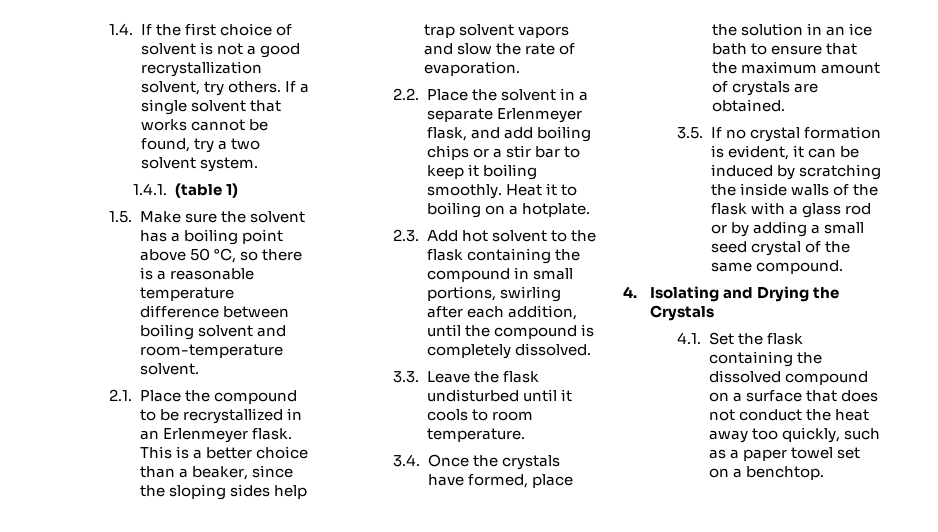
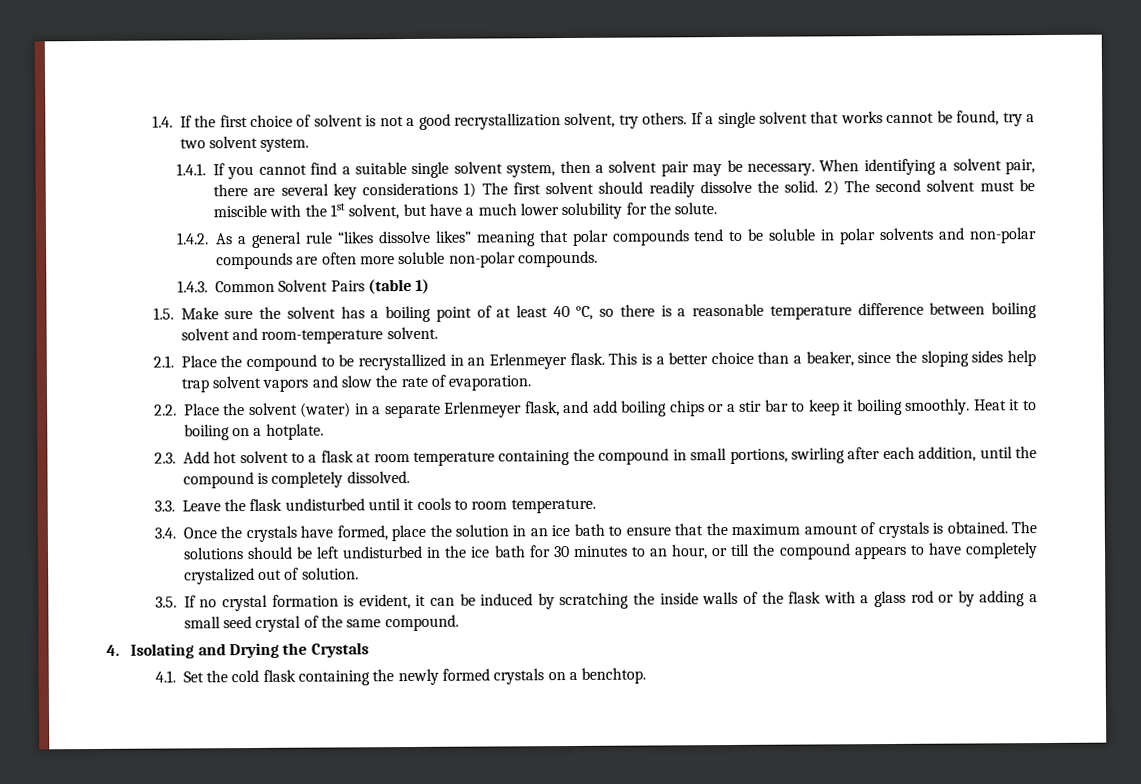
(167, 189) none -> [213,158,1035,180] [213,179,1035,200] [213,202,718,220] [176,227,1038,249] [216,250,598,270] [177,279,365,293] If you cannot find a suitable single solvent system, then a solvent pair may be necessary. When identifying a solvent pair, there are several key considerations 1) The first solvent should readily dissolve the solid. 2) The second solvent must be miscible with the 1st solvent, but have a much lower solubility for the solute. // 1.4.2. As a general rule “likes dissolve likes” meaning that polar compounds tend to be soluble in polar solvents and non-polar compounds are often more soluble non-polar compounds. // 1.4.3. Common Solvent Pairs
[139,248,210,261] above 50 -> [476,305,570,318] of at least 40
(556, 95) none -> [300,402,352,418] (water)
[570,230,596,242] [426,249,463,261] the flask -> [308,450,496,466] a flask at room temperature
[793,83,818,93] are -> [932,522,944,534] is
(785, 105) none -> [1010,521,1037,534] [182,542,1038,560] [183,567,359,585] The solutions should be left undisturbed in the ice bath for 30 minutes to an hour, or till the compound appears to have completely crystalized out of solution.
[766,333,803,345] [708,351,822,367] [708,370,868,385] [708,390,878,402] [708,409,869,421] [708,427,880,443] [708,447,860,461] flask containing the dissolved compound on a surface that does not conduct the heat away too quickly, such as a paper towel set -> [231,668,545,686] cold flask containing the newly formed crystals

